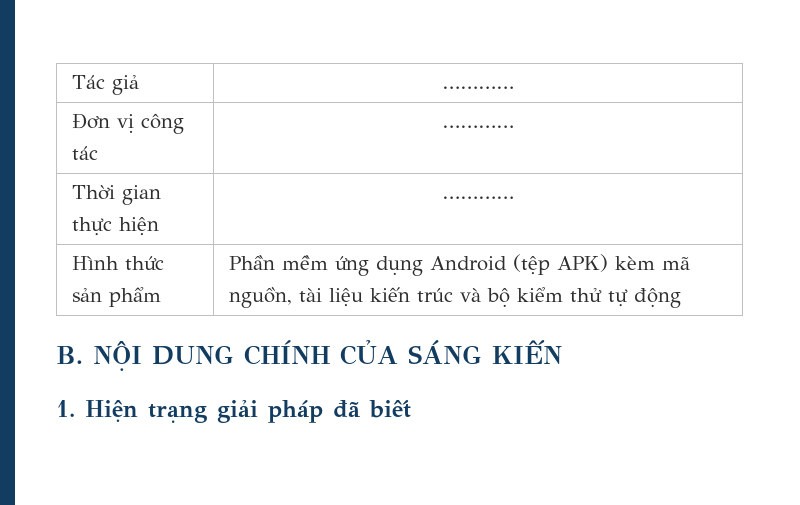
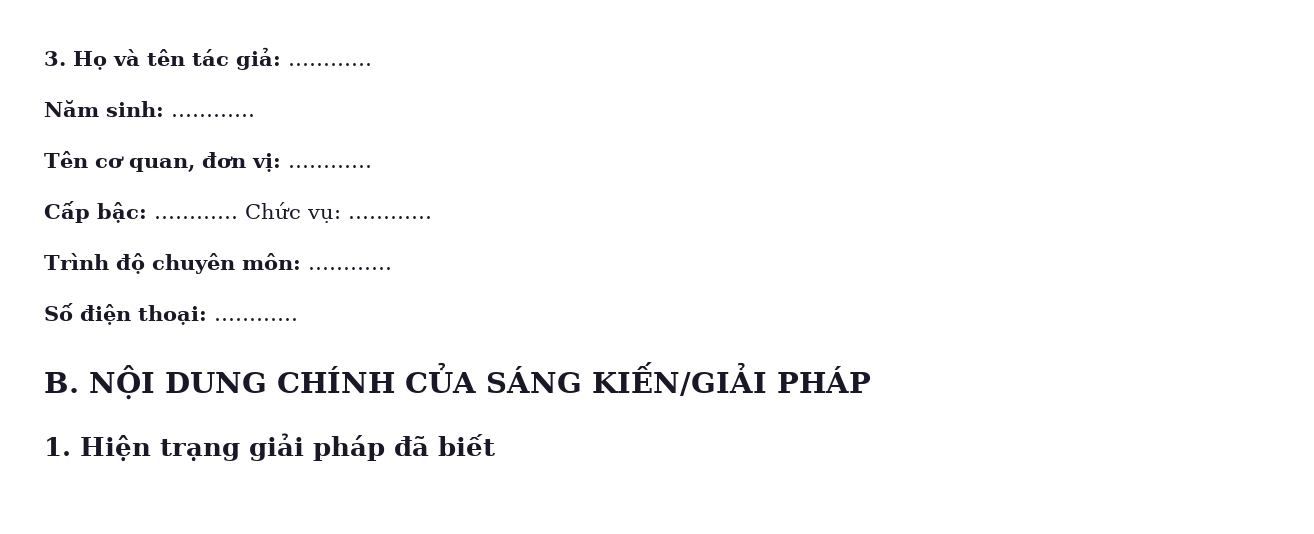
[71,75,139,95] [442,86,514,89] [71,113,184,134] [71,146,98,160] [442,125,514,128] [71,185,161,205] [71,217,159,236] [442,196,514,199] [71,256,164,270] [71,287,161,307] [228,254,690,276] [228,287,681,308] Tác giả | ………… // Đơn vị công tác | ………… // Thời gian thực hiện | ………… // Hình thức sản phẩm | Phần mềm ứng dụng Android (tệp APK) kèm mã nguồn, tài liệu kiến trúc và bộ kiểm thử tự động -> [44,47,372,70] [44,100,255,117] [44,151,372,172] [44,201,432,223] [44,253,392,274] [44,303,298,325] 3. Họ và tên tác giả: ………… // Năm sinh: ………… // Tên cơ quan, đơn vị: ………… // Cấp bậc: ………… Chức vụ: ………… // Trình độ chuyên môn: ………… // Số điện thoại: …………
[492,340,562,364] KIẾN -> [592,362,871,396] KIẾN/GIẢI PHÁP

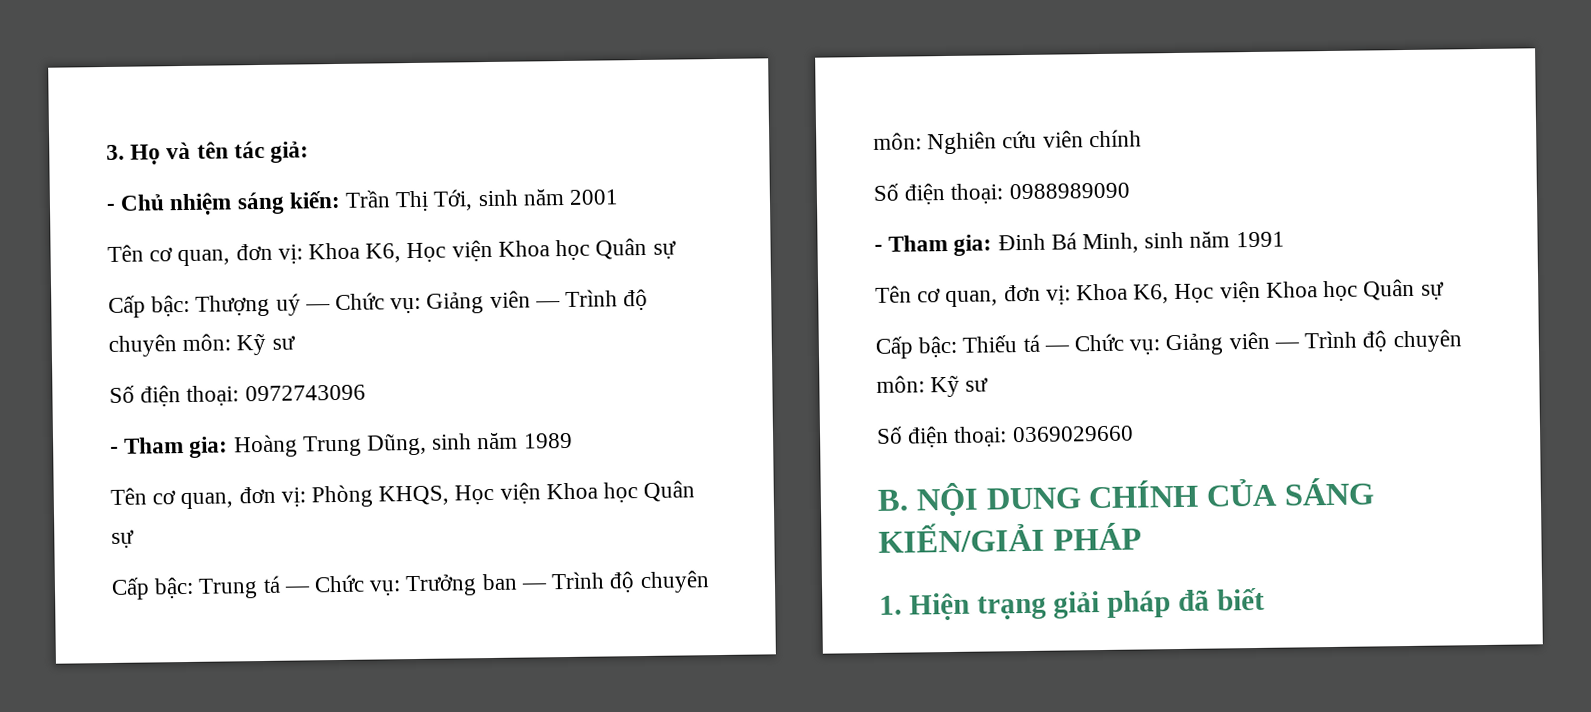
[288,63,372,66] [44,100,255,117] [44,151,372,172] [44,201,432,223] [44,253,392,274] [44,303,298,325] ………… // Năm sinh: ………… // Tên cơ quan, đơn vị: ………… // Cấp bậc: ………… Chức vụ: ………… // Trình độ chuyên môn: ………… // Số điện thoại: ………… -> [106,189,619,216] [107,237,677,267] [108,288,649,318] [108,332,296,357] [109,384,366,407] [110,432,573,458] [110,480,696,510] [111,529,135,548] [111,570,710,600] [873,129,1142,155] [873,182,1130,205] [874,231,1285,256] [875,278,1445,308] [875,329,1462,359] [876,374,990,398] [876,425,1134,448] // - Chủ nhiệm sáng kiến: Trần Thị Tới, sinh năm 2001 // Tên cơ quan, đơn vị: Khoa K6, Học viện Khoa học Quân sự // Cấp bậc: Thượng uý — Chức vụ: Giảng viên — Trình độ chuyên môn: Kỹ sư // Số điện thoại: 0972743096 // - Tham gia: Hoàng Trung Dũng, sinh năm 1989 // Tên cơ quan, đơn vị: Phòng KHQS, Học viện Khoa học Quân sự // Cấp bậc: Trung tá — Chức vụ: Trưởng ban — Trình độ chuyên môn: Nghiên cứu viên chính // Số điện thoại: 0988989090 // - Tham gia: Đinh Bá Minh, sinh năm 1991 // Tên cơ quan, đơn vị: Khoa K6, Học viện Khoa học Quân sự // Cấp bậc: Thiếu tá — Chức vụ: Giảng viên — Trình độ chuyên môn: Kỹ sư // Số điện thoại: 0369029660

